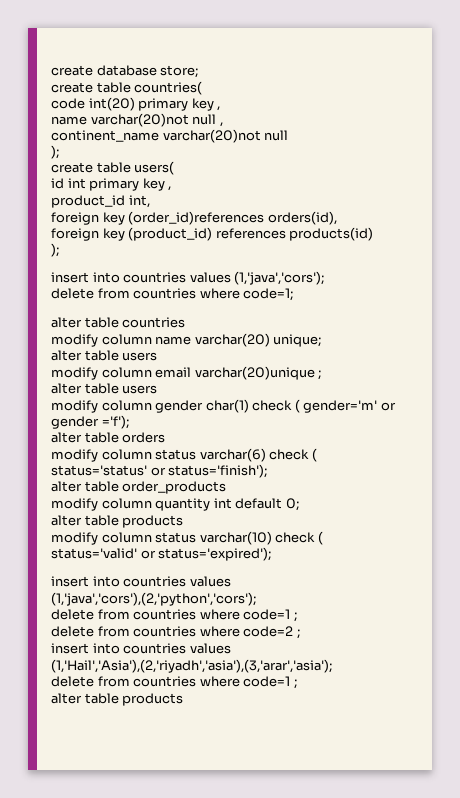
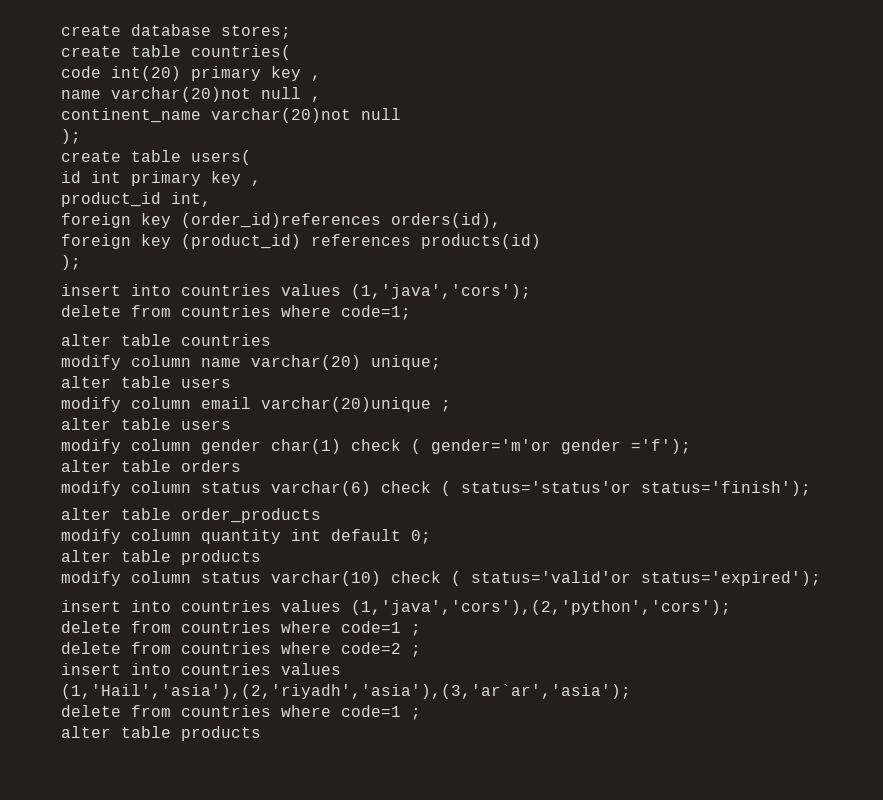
[160,65,199,78] store; -> [221,25,291,39] stores;
[303,400,396,413] gender='m' or -> [431,439,551,454] gender='m'or
[51,465,166,476] status='status' or -> [461,481,631,493] status='status'or
[51,548,156,559] status='valid' or -> [471,571,631,583] status='valid'or
[51,659,332,673] (1,'Hail','Asia'),(2,'riyadh','asia'),(3,'arar','asia'); -> [61,684,631,699] (1,'Hail','asia'),(2,'riyadh','asia'),(3,'ar`ar','asia');

